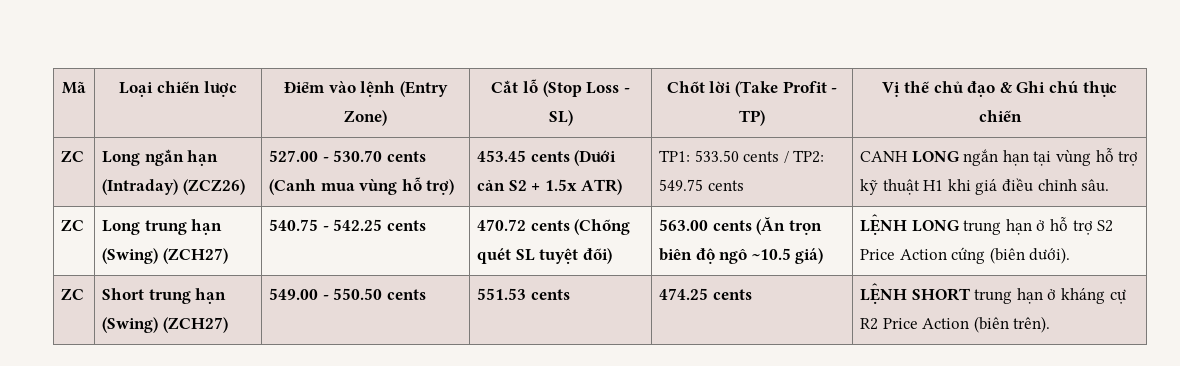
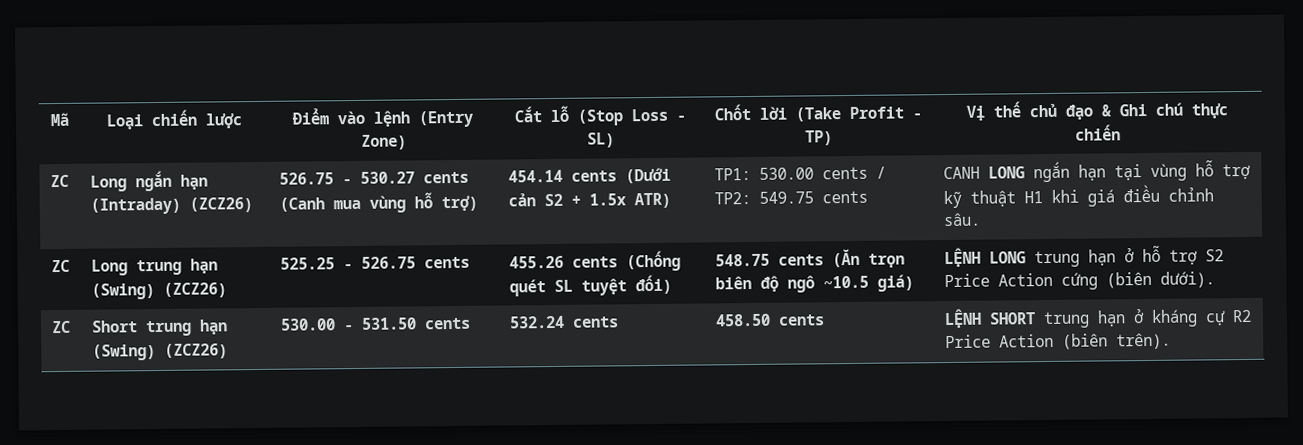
[269,150,383,162] 527.00 - 530.70 -> [278,171,415,185] 526.75 - 530.27
[477,150,527,162] 453.45 -> [507,169,563,183] 454.14
[694,150,739,162] 533.50 -> [758,167,814,180] 530.00
[162,248,228,264] [269,219,426,231] [477,219,527,231] (ZCH27) | 540.75 - 542.25 cents | 470.72 -> [162,282,227,298] [279,256,470,270] [508,255,564,269] (ZCZ26) | 525.25 - 526.75 cents | 455.26
[659,219,709,231] 563.00 -> [714,253,770,267] 548.75
[162,317,228,333] [269,288,426,300] [477,288,570,300] [659,288,709,300] (ZCH27) | 549.00 - 550.50 cents | 551.53 cents | 474.25 -> [163,343,228,359] [279,317,471,331] [508,315,619,329] [714,313,771,327] (ZCZ26) | 530.00 - 531.50 cents | 532.24 cents | 458.50

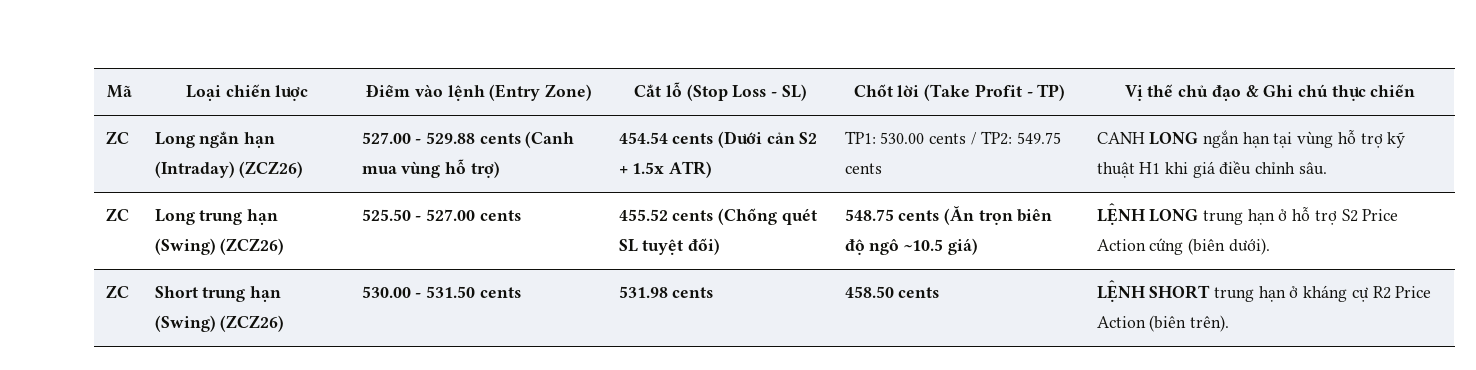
[278,171,415,185] 526.75 - 530.27 -> [361,132,475,144] 527.00 - 529.88
[507,169,563,183] 454.14 -> [618,132,668,144] 454.54
[279,256,470,270] [508,255,564,269] 525.25 - 526.75 cents | 455.26 -> [361,209,521,221] [618,209,668,221] 525.50 - 527.00 cents | 455.52
[508,315,565,329] 532.24 -> [618,286,668,298] 531.98

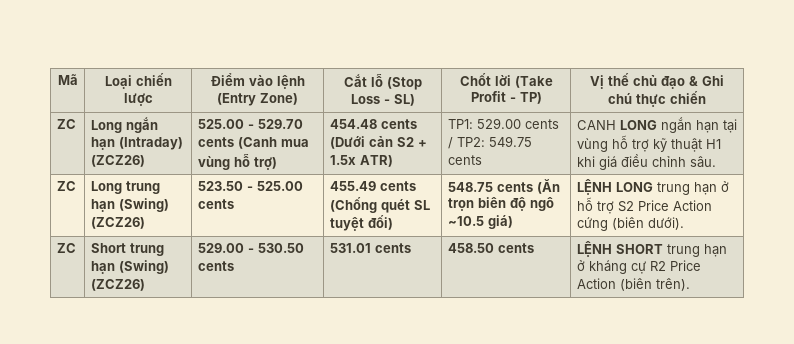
[361,132,475,144] 527.00 - 529.88 -> [197,119,303,129] 525.00 - 529.70
[618,132,668,144] 454.54 -> [329,119,377,129] 454.48
[880,132,925,144] 530.00 -> [476,118,521,129] 529.00
[361,209,521,221] [618,209,668,221] 525.50 - 527.00 cents | 455.52 -> [197,181,303,191] [197,199,234,209] [329,181,376,191] 523.50 - 525.00 cents | 455.49
[361,286,521,298] [618,286,668,298] 530.00 - 531.50 cents | 531.98 -> [197,243,304,253] [197,261,234,271] [329,243,371,253] 529.00 - 530.50 cents | 531.01

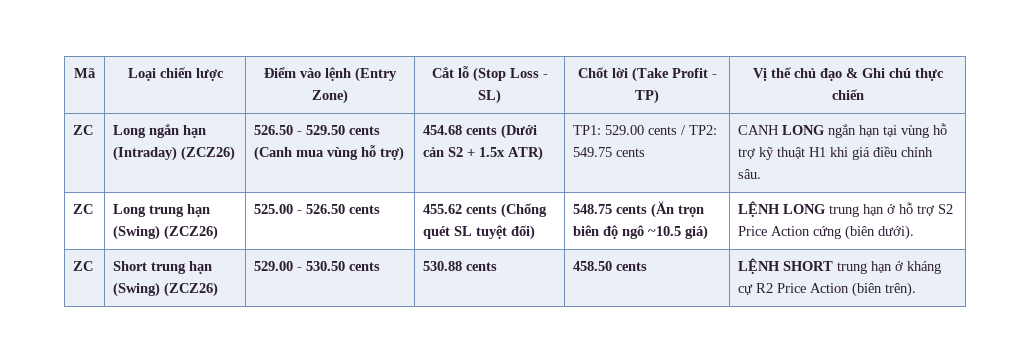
[197,119,303,129] 525.00 - 529.70 -> [254,125,346,135] 526.50 - 529.50
[329,119,377,129] 454.48 -> [423,125,463,135] 454.68
[197,181,303,191] [197,199,234,209] [329,181,376,191] 523.50 - 525.00 cents | 455.49 -> [254,204,381,214] [423,204,463,214] 525.00 - 526.50 cents | 455.62
[329,243,371,253] 531.01 -> [423,261,463,271] 530.88

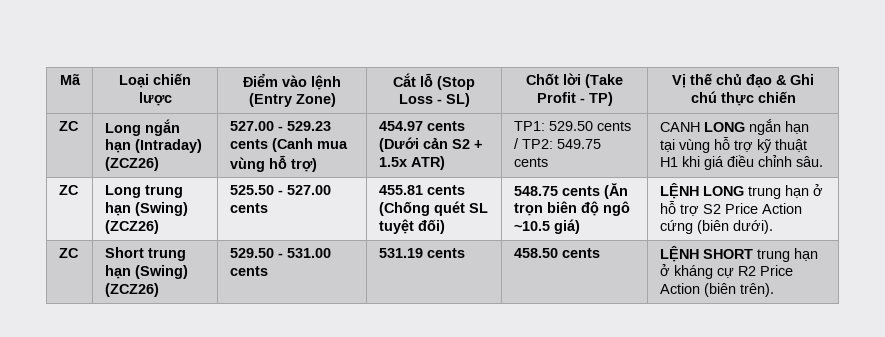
[254,125,346,135] 526.50 - 529.50 -> [229,121,331,131] 527.00 - 529.23
[423,125,463,135] 454.68 -> [378,121,423,131] 454.97
[605,125,645,135] 529.00 -> [548,121,593,131] 529.50
[254,204,381,214] [423,204,463,214] 525.00 - 526.50 cents | 455.62 -> [229,185,331,195] [229,203,268,213] [378,185,423,195] 525.50 - 527.00 cents | 455.81
[254,261,381,271] [423,261,463,271] 529.00 - 530.50 cents | 530.88 -> [229,248,331,258] [229,266,268,276] [378,248,423,258] 529.50 - 531.00 cents | 531.19

